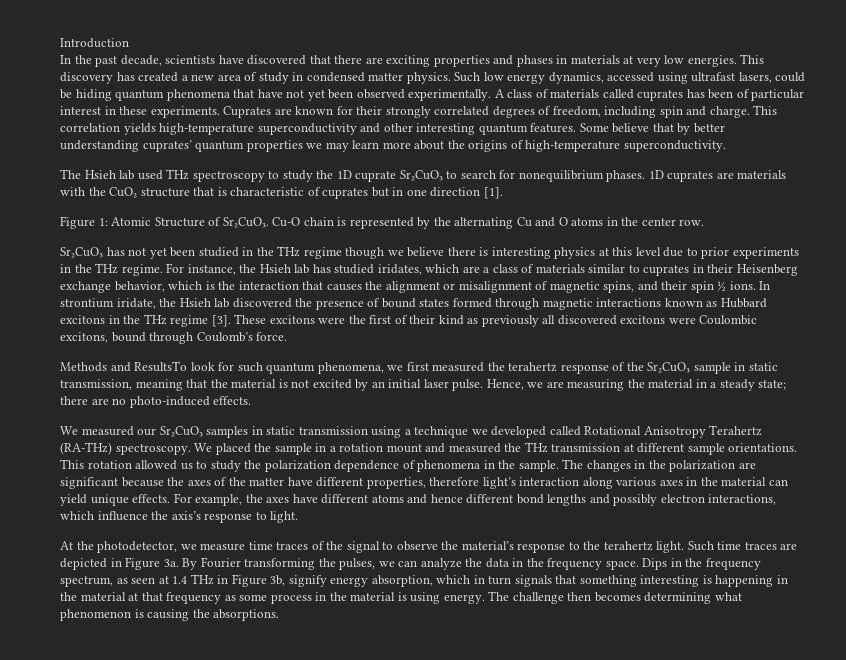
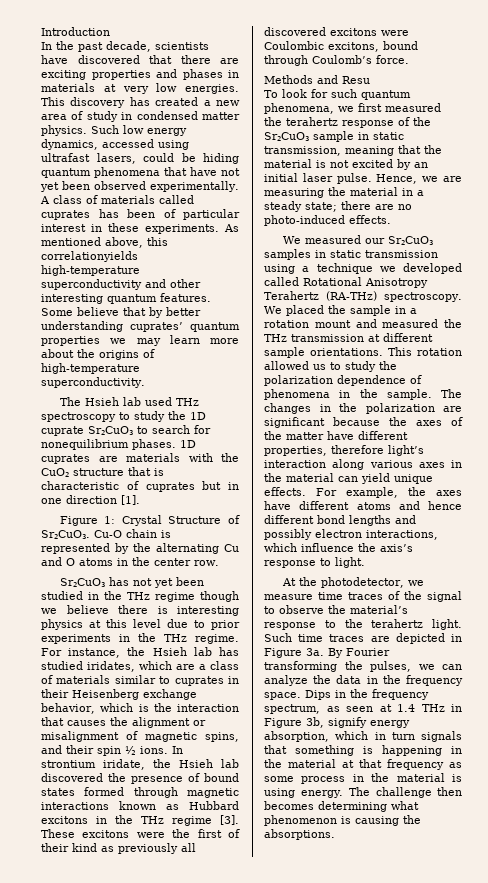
[223,105,778,118] [60,123,156,135] Cuprates are known for their strongly correlated degrees of freedom, including spin and charge. This correlation yields -> [224,224,239,232] [41,237,168,248] [41,251,138,262] As mentioned above, this correlationyields
[111,217,152,226] Atomic -> [121,515,162,526] Crystal
[134,361,188,372] ResultsTo -> [342,76,370,84] [264,90,278,98] Resu // To
[640,575,700,587] interesting -> (354, 750) none

